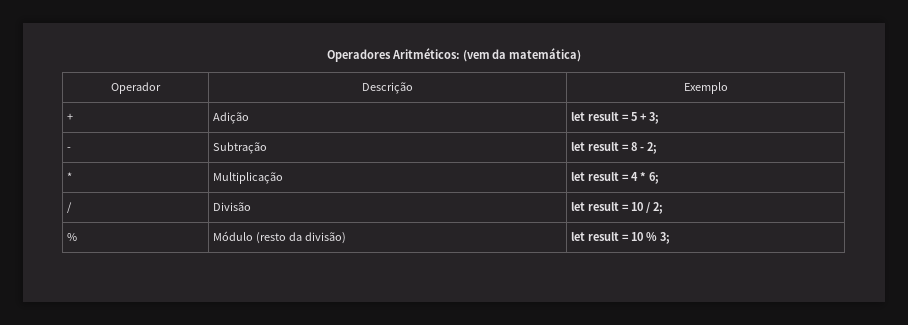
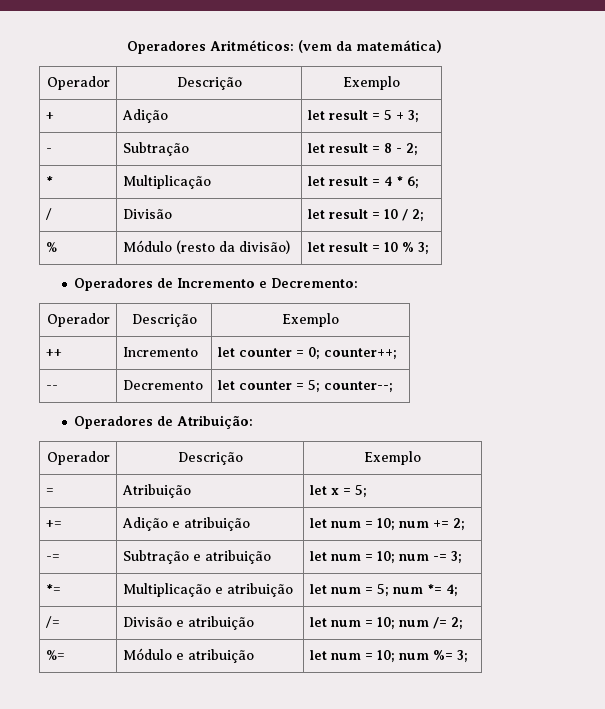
(670, 238) none -> [74,278,359,291] [46,313,110,327] [131,314,197,327] [282,313,339,327] [45,349,62,357] [122,347,198,357] [217,347,397,360] [45,385,58,390] [122,380,203,390] [217,380,393,393] [74,415,254,429] [46,451,110,465] [177,452,243,465] [364,451,421,465] [45,488,54,495] [121,484,191,498] [309,485,367,498] [45,520,62,528] [121,517,250,531] [309,518,465,531] [45,554,60,561] [122,550,271,564] [309,551,462,564] [45,584,61,594] [122,583,293,597] [309,584,458,597] [45,616,60,628] [122,616,254,630] [309,617,463,630] [45,650,65,660] [122,648,254,663] [309,650,468,663] // Operadores de Incremento e Decremento: // Operador | Descrição | Exemplo // ++ | Incremento | let counter = 0; counter++; // -- | Decremento | let counter = 5; counter--; // Operadores de Atribuição: // Operador | Descrição | Exemplo // = | Atribuição | let x = 5; // += | Adição e atribuição | let num = 10; num += 2; // -= | Subtração e atribuição | let num = 10; num -= 3; // *= | Multiplicação e atribuição | let num = 5; num *= 4; // /= | Divisão e atribuição | let num = 10; num /= 2; // %= | Módulo e atribuição | let num = 10; num %= 3;

